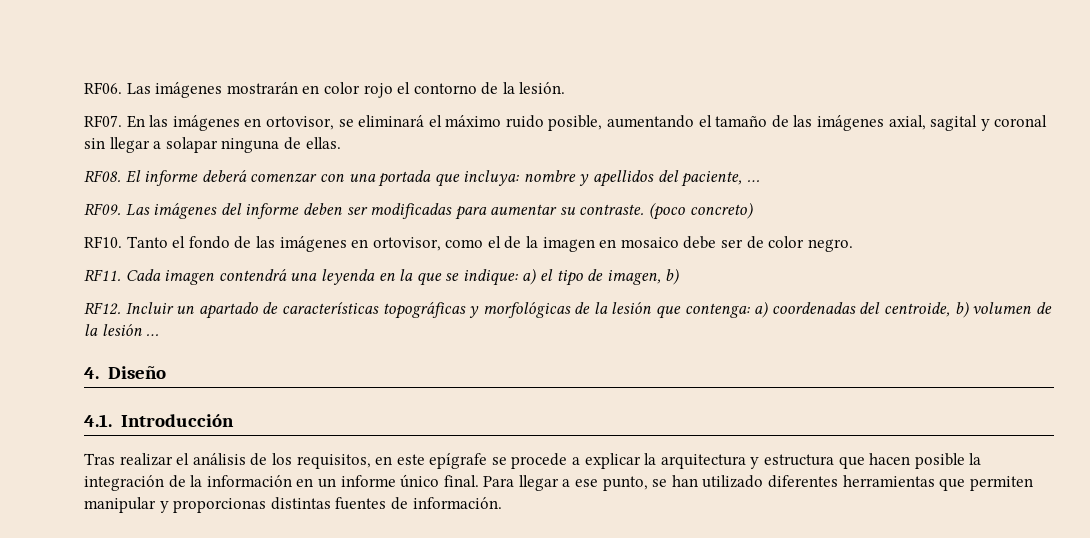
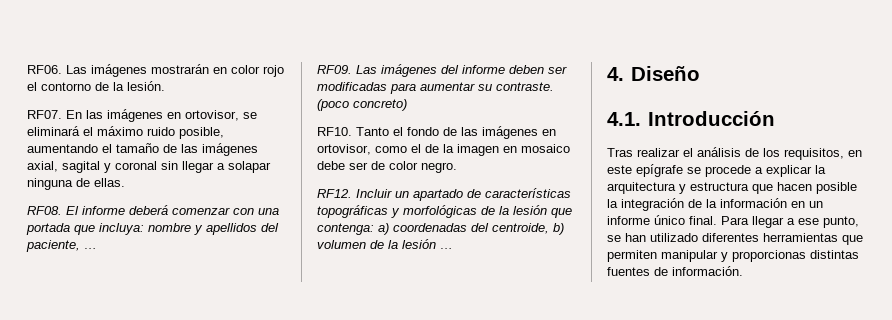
[84,268,680,286] // RF11. Cada imagen contendrá una leyenda en la que se indique: a) el tipo de imagen, b) -> (457, 167) none

